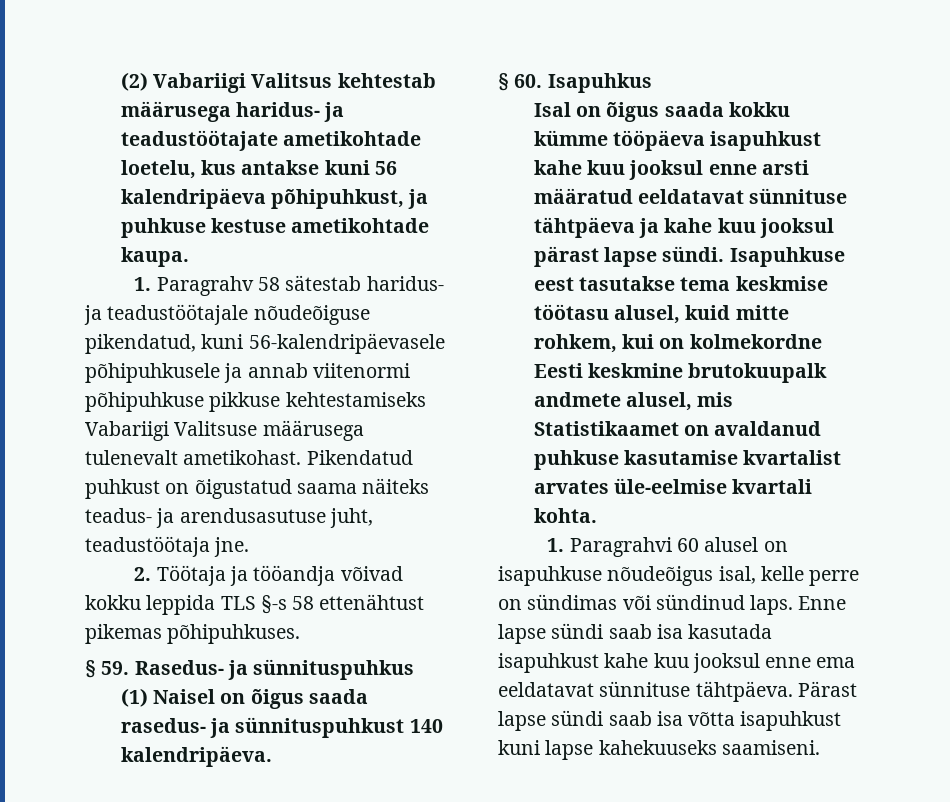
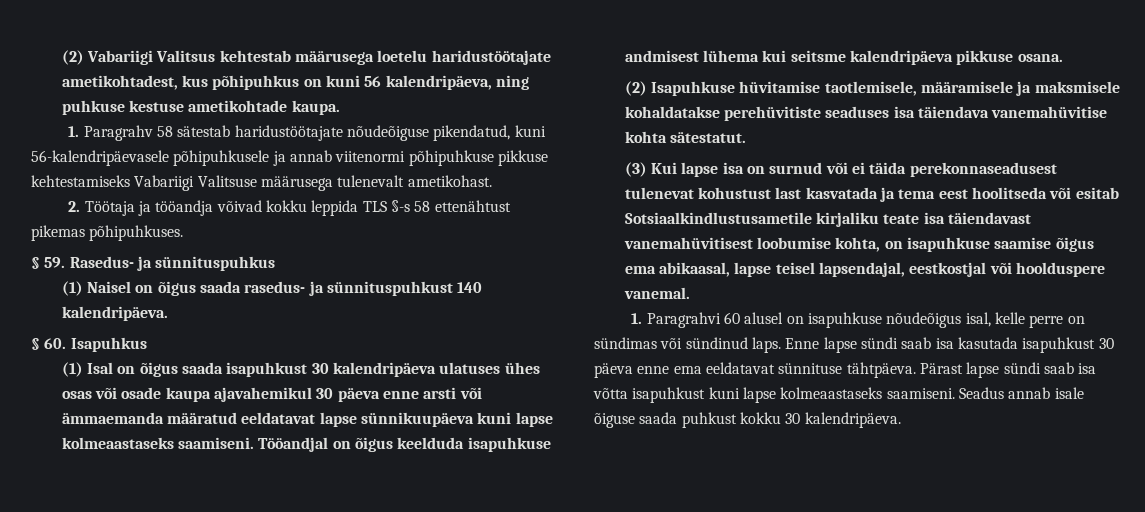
[236,102,345,122] [120,130,422,151] [120,160,397,179] [120,188,429,209] haridus- ja teadustöötajate ametikohtade loetelu, kus antakse kuni 56 kalendripäeva põhipuhkust, ja -> [377,50,551,65] [61,75,530,90] loetelu haridustöötajate ametikohtadest, kus põhipuhkus on kuni 56 kalendripäeva, ning
[366,276,444,291] [84,304,249,325] haridus- ja teadustöötajale -> [234,125,343,141] haridustöötajate
[306,450,413,465] [85,478,430,499] [85,508,373,528] [85,536,250,557] Pikendatud puhkust on õigustatud saama näiteks teadus- ja arendusasutuse juht, teadustöötaja jne. -> (492, 181) none
(652, 83) none -> [61,362,83,377] (1)
[728,102,790,117] [533,130,822,151] [533,160,809,180] [533,188,848,204] [533,217,834,238] [533,246,845,267] [533,276,828,291] [533,304,789,324] [533,334,822,353] [533,363,828,383] [533,392,734,411] [533,421,822,436] [533,450,842,470] [533,478,813,494] [533,508,597,523] kokku kümme tööpäeva isapuhkust kahe kuu jooksul enne arsti määratud eeldatavat sünnituse tähtpäeva ja kahe kuu jooksul pärast lapse sündi. Isapuhkuse eest tasutakse tema keskmise töötasu alusel, kuid mitte rohkem, kui on kolmekordne Eesti keskmine brutokuupalk andmete alusel, mis Statistikaamet on avaldanud puhkuse kasutamise kvartalist arvates üle-eelmise kvartali kohta. -> [226,362,540,377] [61,387,482,402] [61,412,553,427] [61,437,551,452] [624,50,1063,65] [624,81,1120,96] [624,106,1108,121] [624,131,747,143] [624,162,1057,177] [624,187,1119,202] [624,212,1032,227] [623,237,1094,252] [624,262,1106,277] [623,287,690,299] isapuhkust 30 kalendripäeva ulatuses ühes osas või osade kaupa ajavahemikul 30 päeva enne arsti või ämmaemanda määratud eeldatavat lapse sünnikuupäeva kuni lapse kolmeaastaseks saamiseni. Tööandjal on õigus keelduda isapuhkuse andmisest lühema kui seitsme kalendripäeva pikkuse osana. // (2) Isapuhkuse hüvitamise taotlemisele, määramisele ja maksmisele kohaldatakse perehüvitiste seaduses isa täiendava vanemahüvitise kohta sätestatut. // (3) Kui lapse isa on surnud või ei täida perekonnaseadusest tulenevat kohustust last kasvatada ja tema eest hoolitseda või esitab Sotsiaalkindlustusametile kirjaliku teate isa täiendavast vanemahüvitisest loobumise kohta, on isapuhkuse saamise õigus ema abikaasal, lapse teisel lapsendajal, eestkostjal või hoolduspere vanemal.
[604,653,760,673] kahe kuu jooksul -> [1098,338,1114,349] [594,363,633,378] 30 päeva
[598,740,820,755] kahekuuseks saamiseni. -> [780,387,1084,399] [594,412,901,428] kolmeaastaseks saamiseni. Seadus annab isale õiguse saada puhkust kokku 30 kalendripäeva.

